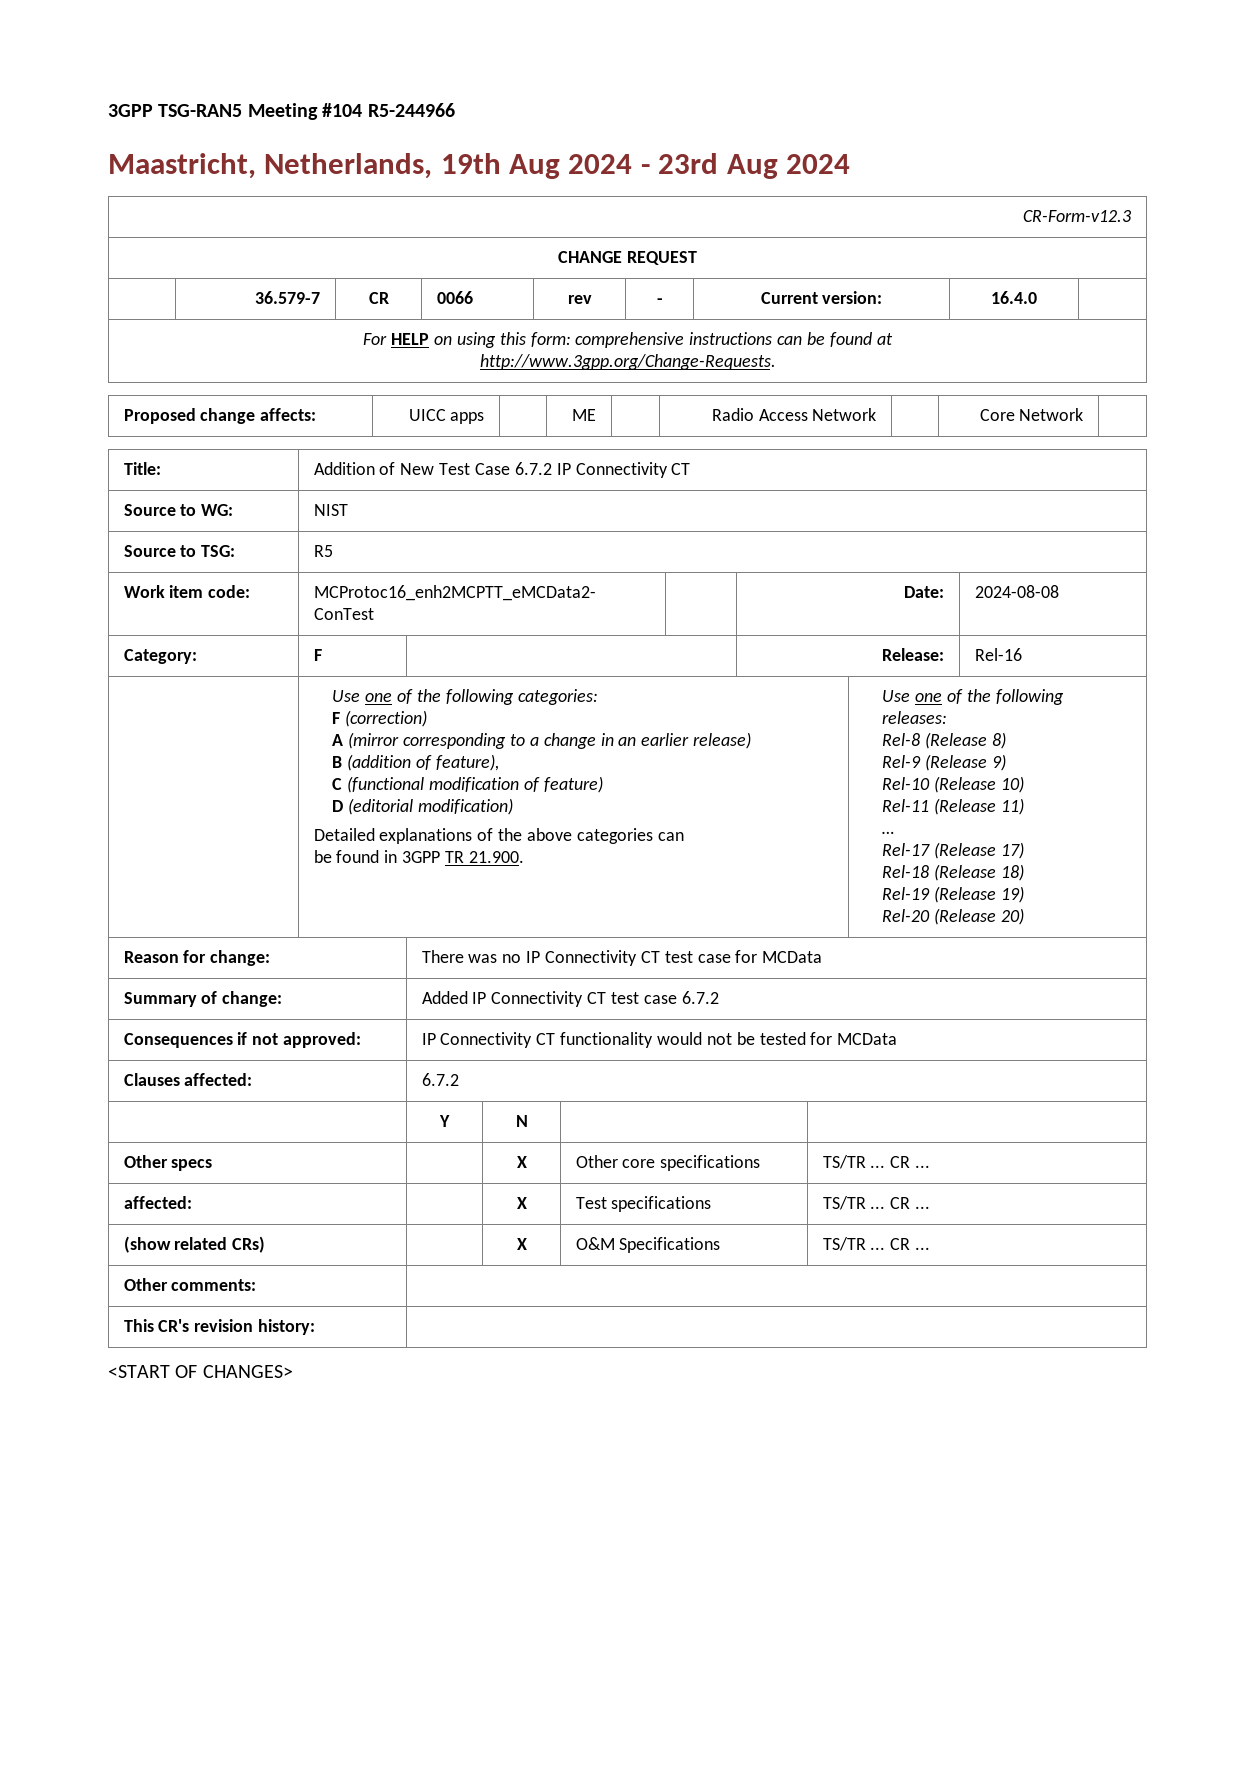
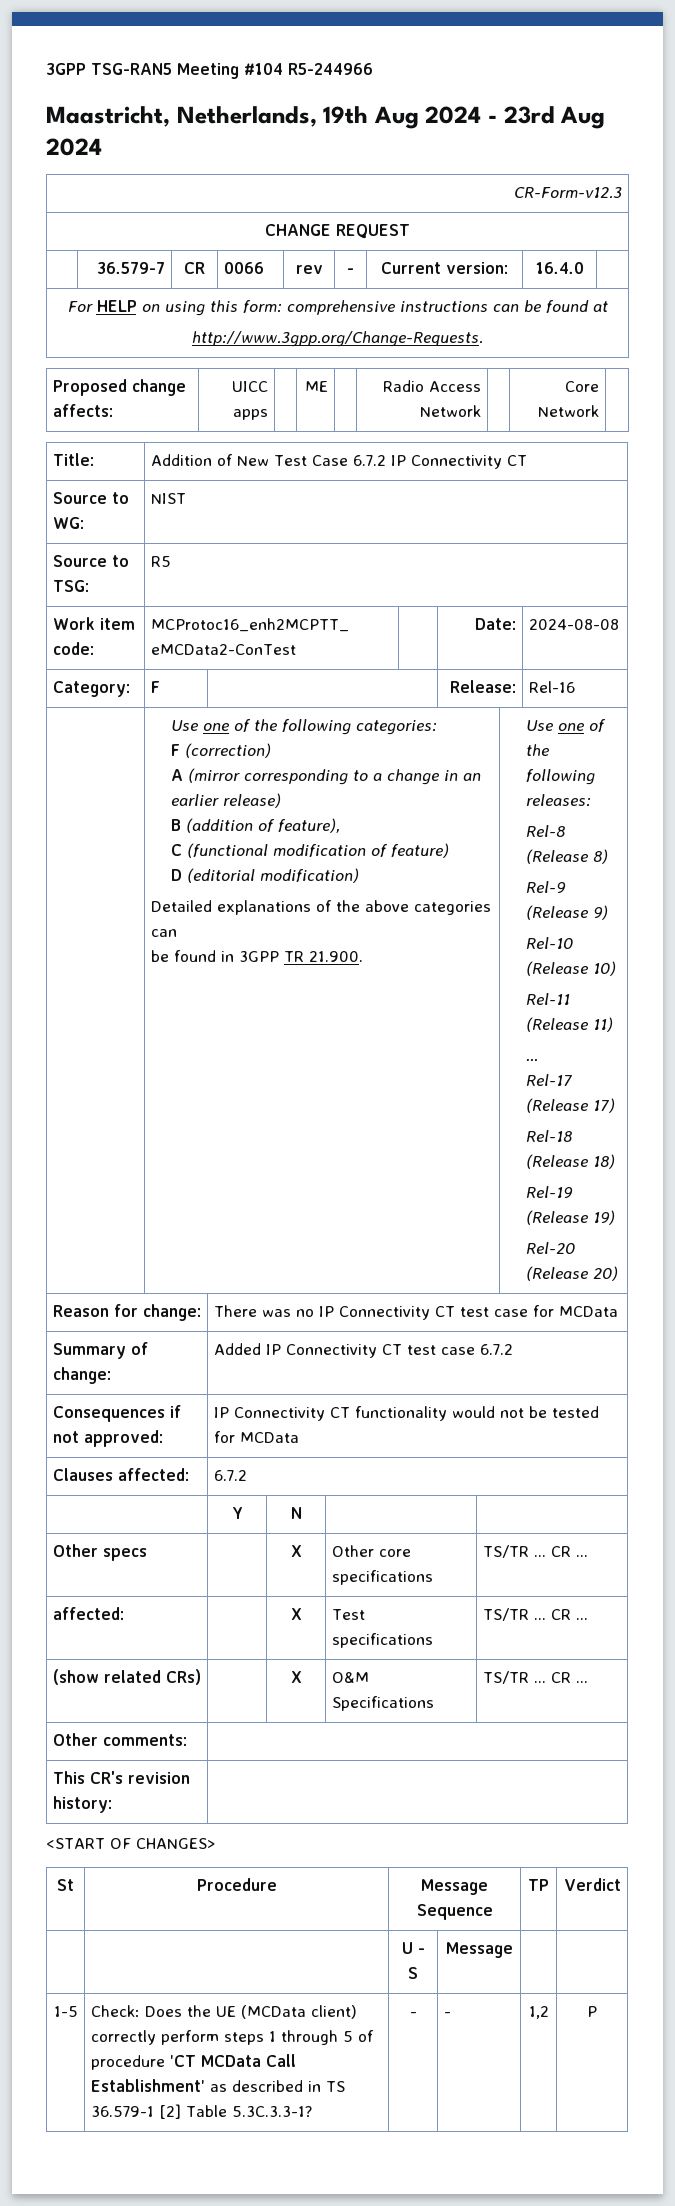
(293, 1371) none -> [57,1879,74,1891] [196,1878,277,1891] [421,1879,488,1895] [416,1904,493,1920] [528,1879,549,1891] [563,1878,621,1891] [401,1942,425,1954] [408,1967,418,1979] [445,1942,513,1958] [53,2006,78,2017] [90,2005,357,2019] [90,2030,374,2045] [90,2054,296,2070] [90,2079,345,2092] [90,2104,312,2119] [409,2012,417,2017] [443,2012,451,2017] [528,2006,549,2019] [587,2006,597,2017] // St | Procedure | Message Sequence | TP | Verdict // | | U - S | Message | | // 1-5 | Check: Does the UE (MCData client) correctly perform steps 1 through 5 of procedure 'CT MCData Call Establishment' as described in TS 36.579-1 [2] Table 5.3C.3.3-1? | - | - | 1,2 | P

